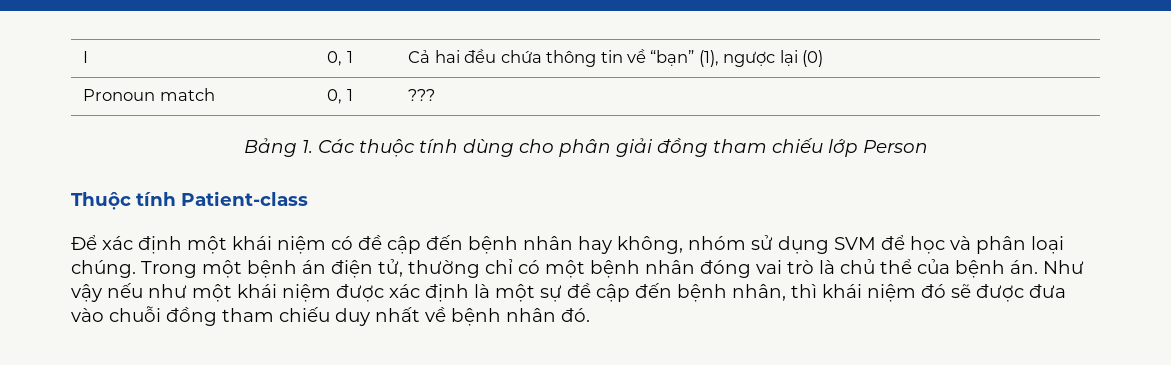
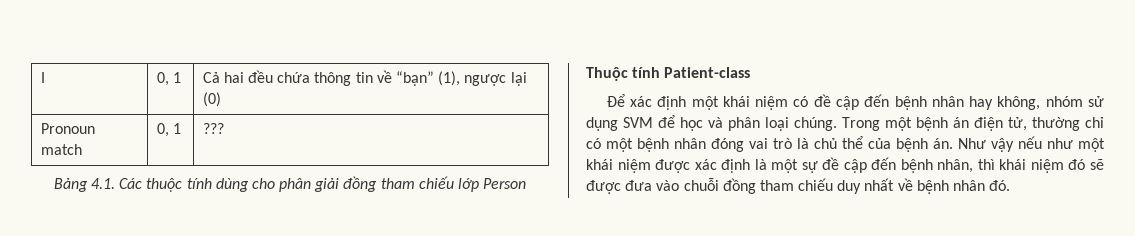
[301,140,313,153] 1. -> [90,178,115,189] 4.1.

